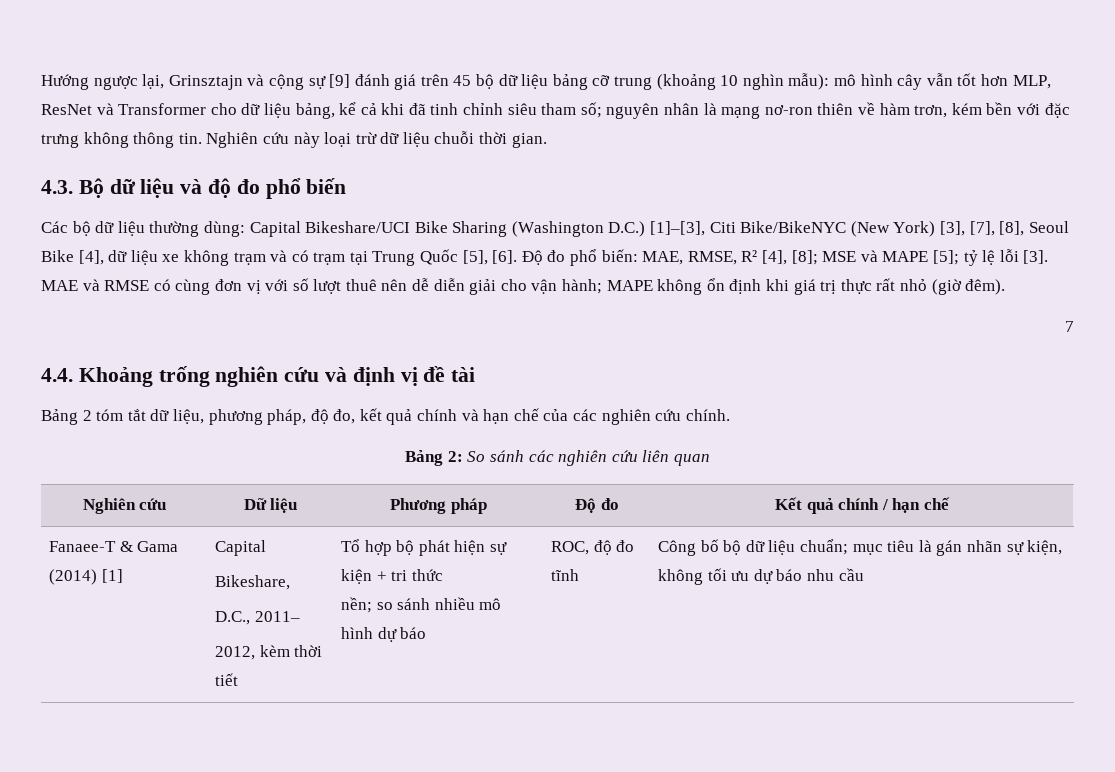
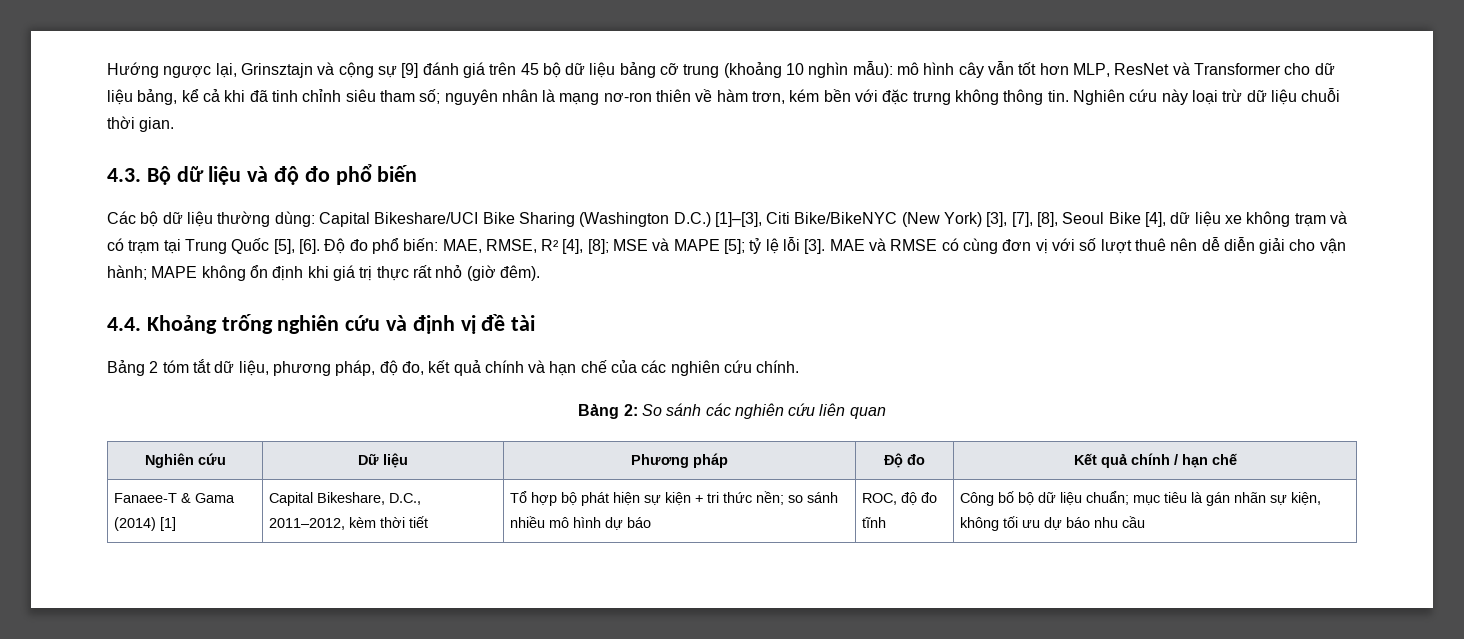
[1065,321,1074,332] // 7 -> (540, 273) none
(267, 548) // -> (314, 499) none
[215,611,300,625] [215,646,256,660] // D.C., 2011– // 2012, -> [389,493,422,505] [269,518,346,530] D.C., 2011–2012,
(443, 575) // -> (753, 497) none

